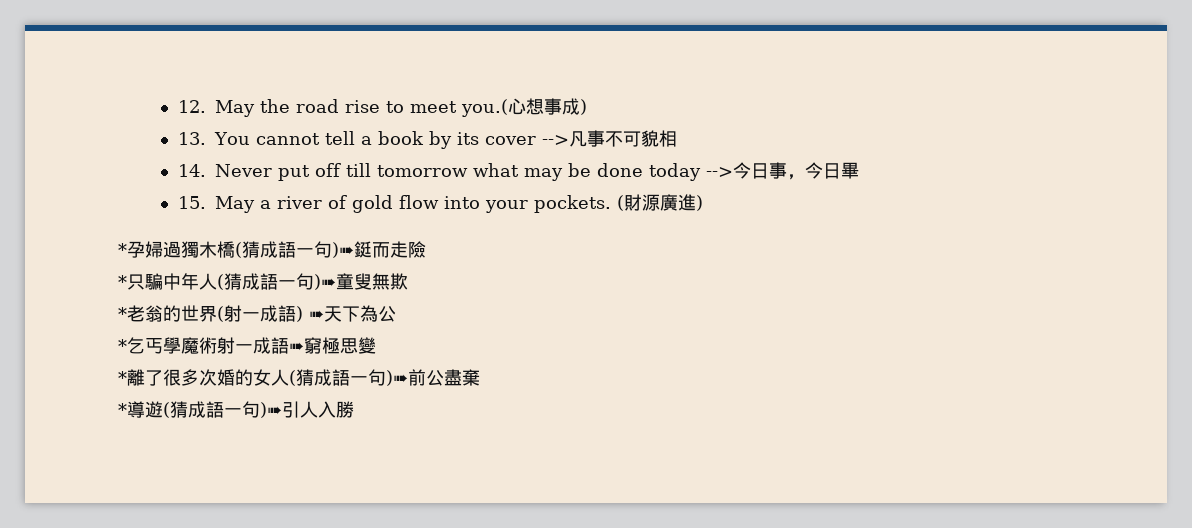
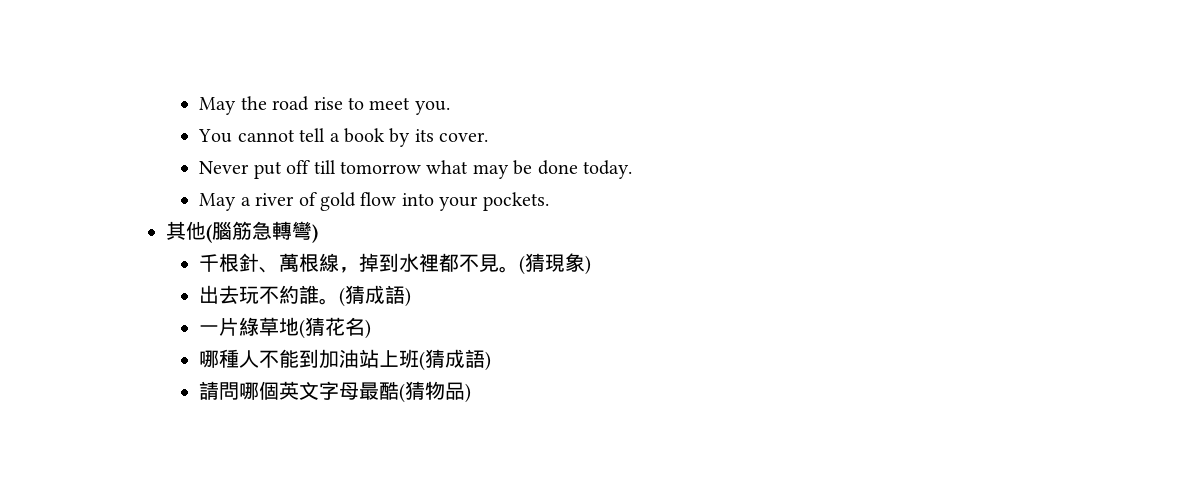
[177,100,206,113] 12. -> (199, 106) none
[460,98,587,117] [177,132,206,145] you.(心想事成) // 13. -> [414,101,450,115] you. //
[484,130,677,147] [177,164,206,177] cover -->凡事不可貌相 // 14. -> [439,132,489,142] cover. //
[648,162,859,181] [177,196,206,209] today -->今日事，今日畢 // 15. -> [583,160,633,179] today. //
[616,194,703,211] [118,241,426,258] [118,273,408,290] [118,305,396,322] [118,337,376,354] [118,369,480,386] [118,401,354,418] (財源廣進) // *孕婦過獨木橋(猜成語一句)➠鋌而走險 // *只騙中年人(猜成語一句)➠童叟無欺 // *老翁的世界(射一成語) ➠天下為公 // *乞丐學魔術射一成語➠窮極思變 // *離了很多次婚的女人(猜成語一句)➠前公盡棄 // *導遊(猜成語一句)➠引人入勝 -> [165,221,318,243] [199,253,592,275] [199,285,412,307] [199,317,372,339] [199,349,492,371] [199,381,472,403] // 其他(腦筋急轉彎) // 千根針、萬根線，掉到水裡都不見。(猜現象) // 出去玩不約誰。(猜成語) // 一片綠草地(猜花名) // 哪種人不能到加油站上班(猜成語) // 請問哪個英文字母最酷(猜物品)

